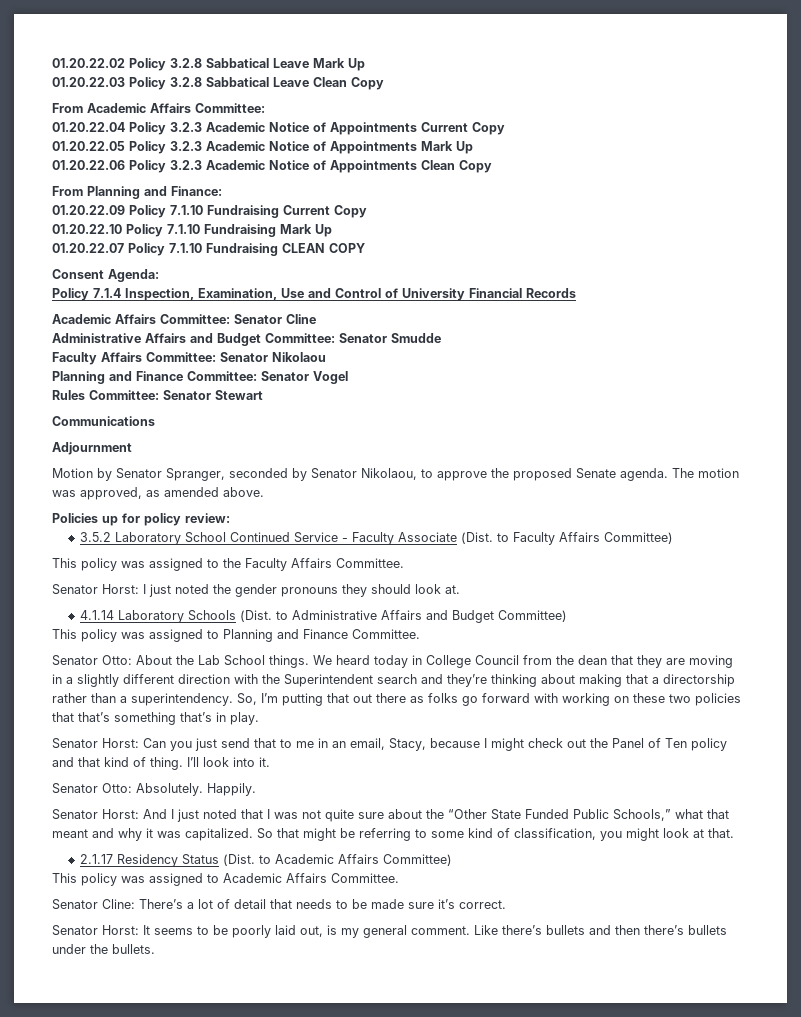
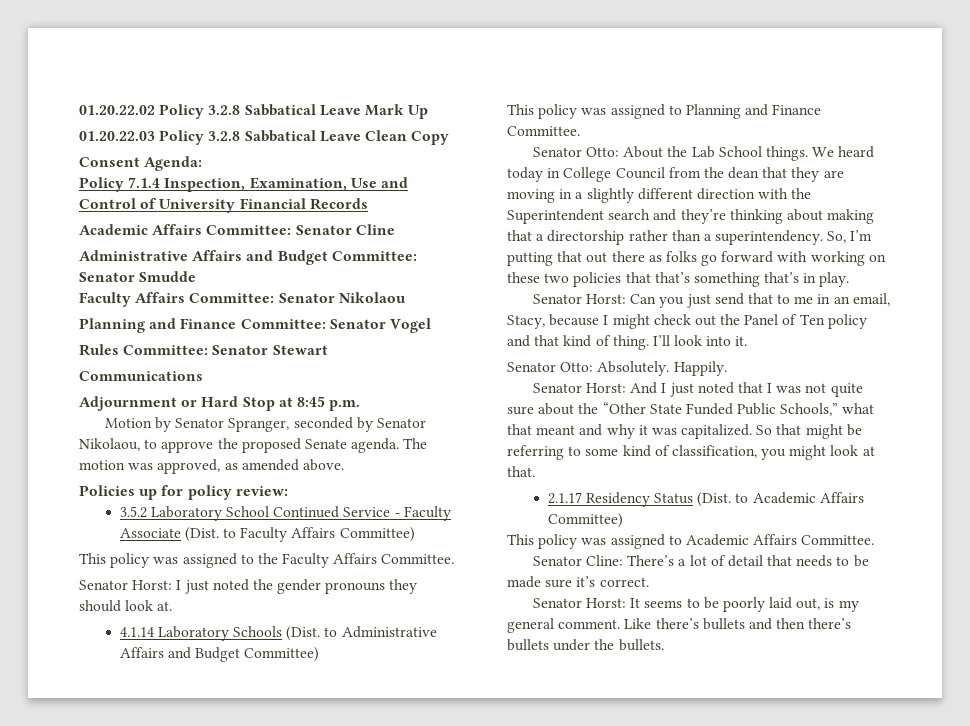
[52,103,265,113] [52,122,505,135] [52,141,473,154] [52,160,492,173] [52,186,222,199] [52,205,367,218] [52,224,332,237] [52,243,365,256] // From Academic Affairs Committee: // 01.20.22.04 Policy 3.2.3 Academic Notice of Appointments Current Copy // 01.20.22.05 Policy 3.2.3 Academic Notice of Appointments Mark Up // 01.20.22.06 Policy 3.2.3 Academic Notice of Appointments Clean Copy // From Planning and Finance: // 01.20.22.09 Policy 7.1.10 Fundraising Current Copy // 01.20.22.10 Policy 7.1.10 Fundraising Mark Up // 01.20.22.07 Policy 7.1.10 Fundraising CLEAN COPY -> (450, 138) none
(132, 448) none -> [181,396,361,411] or Hard Stop at 8:45 p.m.

